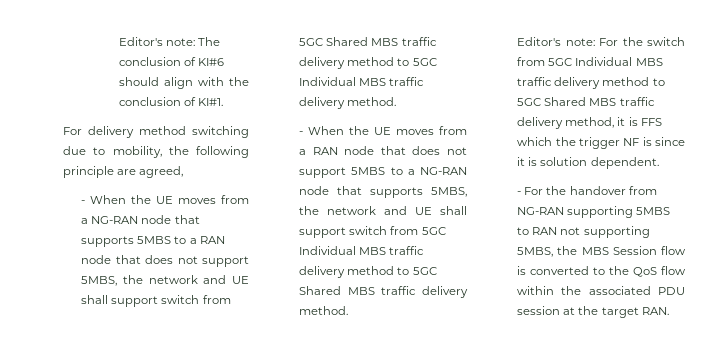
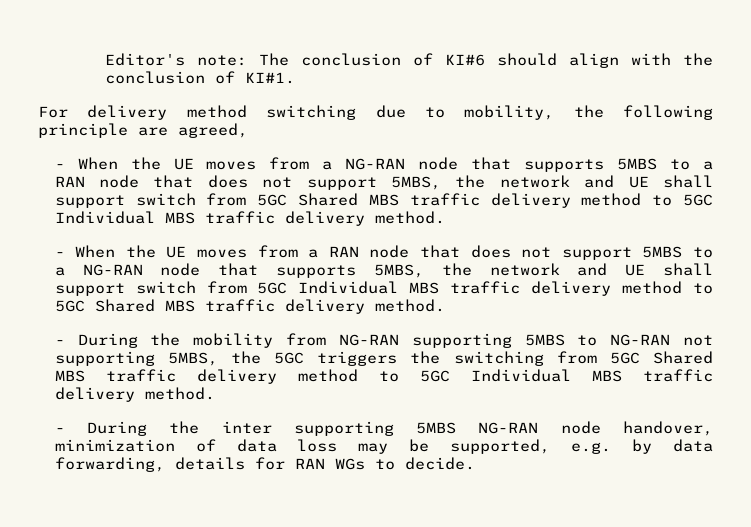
[517,37,685,46] [517,57,663,66] [517,77,665,89] [517,97,655,106] [517,117,662,129] [517,137,685,149] [517,157,659,169] [517,186,657,195] [517,206,671,218] [517,226,650,238] [517,246,686,257] [517,266,686,277] [517,286,685,295] [517,306,669,318] Editor's note: For the switch from 5GC Individual MBS traffic delivery method to 5GC Shared MBS traffic delivery method, it is FFS which the trigger NF is since it is solution dependent. // - For the handover from NG-RAN supporting 5MBS to RAN not supporting 5MBS, the MBS Session flow is converted to the QoS flow within the associated PDU session at the target RAN. -> [54,333,713,348] [54,351,713,366] [54,369,713,384] [54,387,215,402] [54,421,713,436] [54,439,713,454] [54,457,475,472] - During the mobility from NG-RAN supporting 5MBS to NG-RAN not supporting 5MBS, the 5GC triggers the switching from 5GC Shared MBS traffic delivery method to 5GC Individual MBS traffic delivery method. // - During the inter supporting 5MBS NG-RAN node handover, minimization of data loss may be supported, e.g. by data forwarding, details for RAN WGs to decide.

